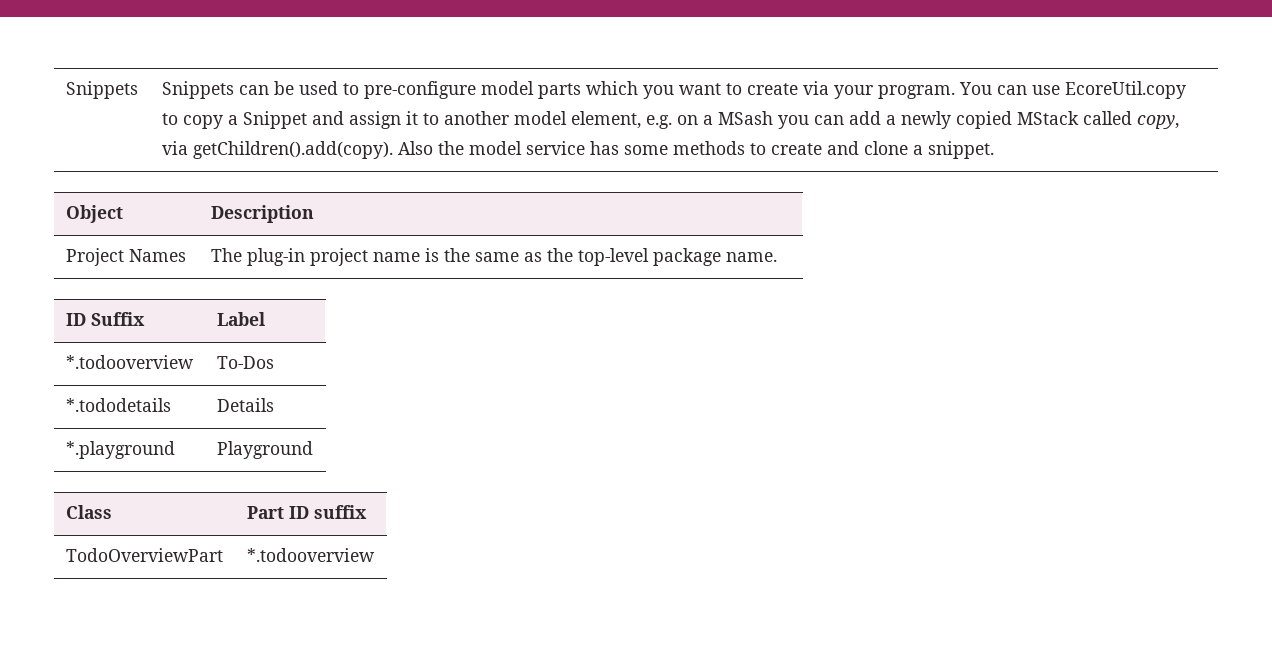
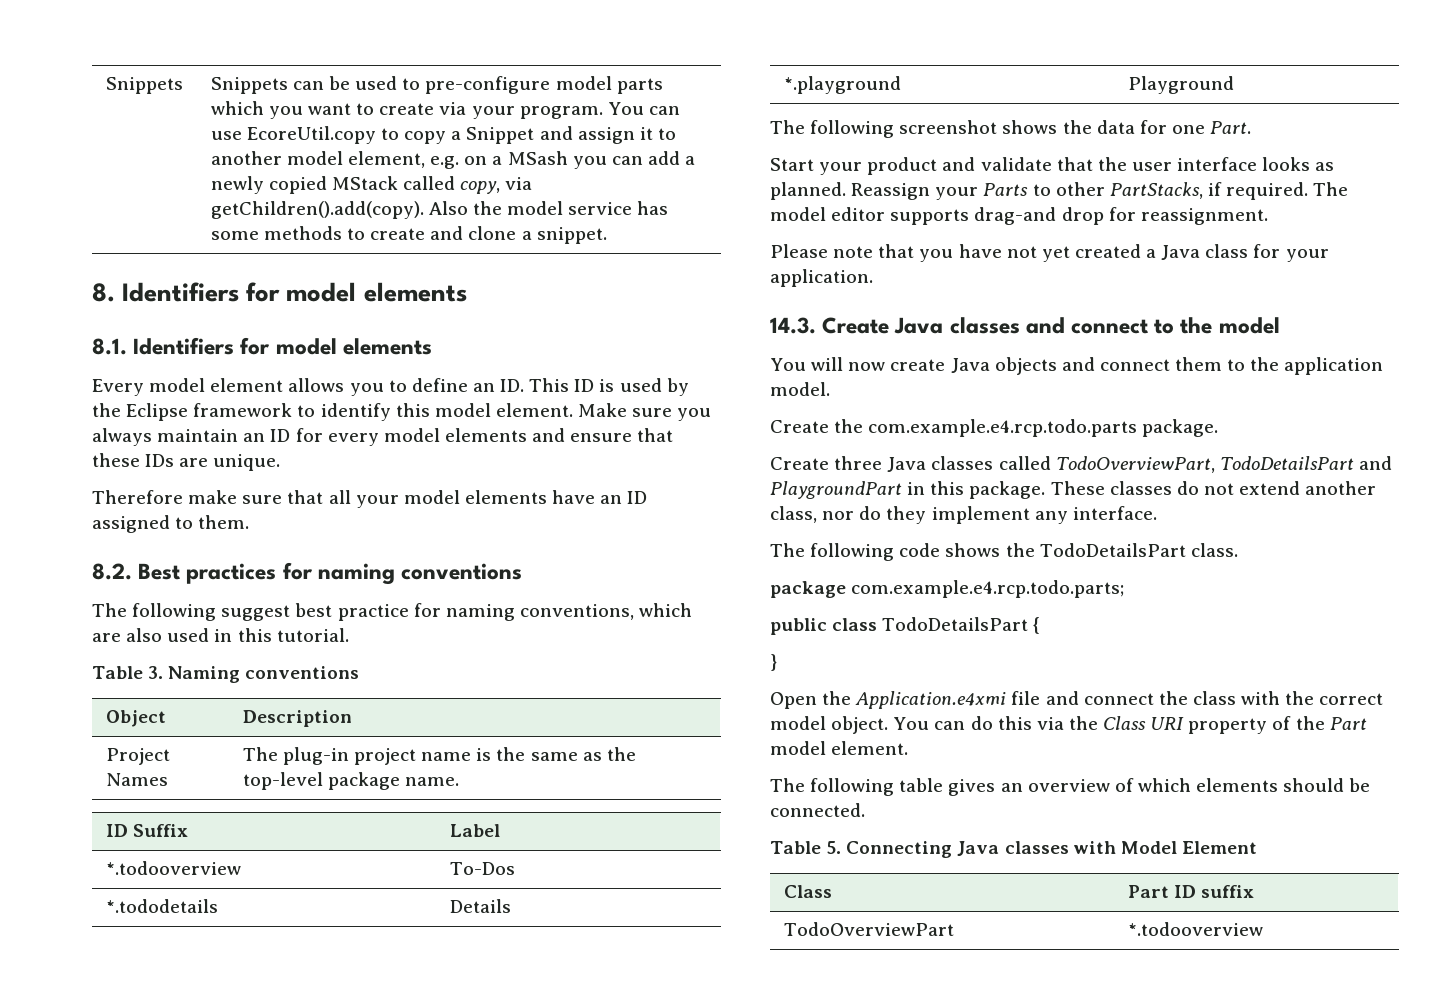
(994, 150) none -> [92,282,467,302] [92,337,432,355] [92,378,689,396] [92,403,712,421] [92,428,674,446] [92,453,281,471] [92,490,648,508] [92,515,250,533] [92,562,523,585] [92,603,693,621] [92,628,349,642] [92,666,360,683] // 8. Identifiers for model elements // 8.1. Identifiers for model elements // Every model element allows you to define an ID. This ID is used by the Eclipse framework to identify this model element. Make sure you always maintain an ID for every model elements and ensure that these IDs are unique. // Therefore make sure that all your model elements have an ID assigned to them. // 8.2. Best practices for naming conventions // The following suggest best practice for naming conventions, which are also used in this tutorial. // Table 3. Naming conventions
(313, 450) none -> [770,120,1252,138] [770,157,1335,175] [770,182,1349,200] [770,207,1268,225] [770,244,1329,262] [770,269,873,287] [770,317,1280,334] [770,357,1384,375] [770,382,830,396] [770,419,1219,437] [770,456,1392,473] [770,481,1377,499] [770,506,1157,524] [770,543,1238,561] [770,580,1125,598] [770,617,1041,635] [770,654,777,671] [770,691,1384,709] [770,716,1367,734] [770,741,909,755] [770,778,1371,796] [770,803,865,817] [770,841,1257,858] // The following screenshot shows the data for one Part. // Start your product and validate that the user interface looks as planned. Reassign your Parts to other PartStacks, if required. The model editor supports drag-and drop for reassignment. // Please note that you have not yet created a Java class for your application. // 14.3. Create Java classes and connect to the model // You will now create Java objects and connect them to the application model. // Create the com.example.e4.rcp.todo.parts package. // Create three Java classes called TodoOverviewPart, TodoDetailsPart and PlaygroundPart in this package. These classes do not extend another class, nor do they implement any interface. // The following code shows the TodoDetailsPart class. // package com.example.e4.rcp.todo.parts; // public class TodoDetailsPart { // } // Open the Application.e4xmi file and connect the class with the correct model object. You can do this via the Class URI property of the Part model element. // The following table gives an overview of which elements should be connected. // Table 5. Connecting Java classes with Model Element

